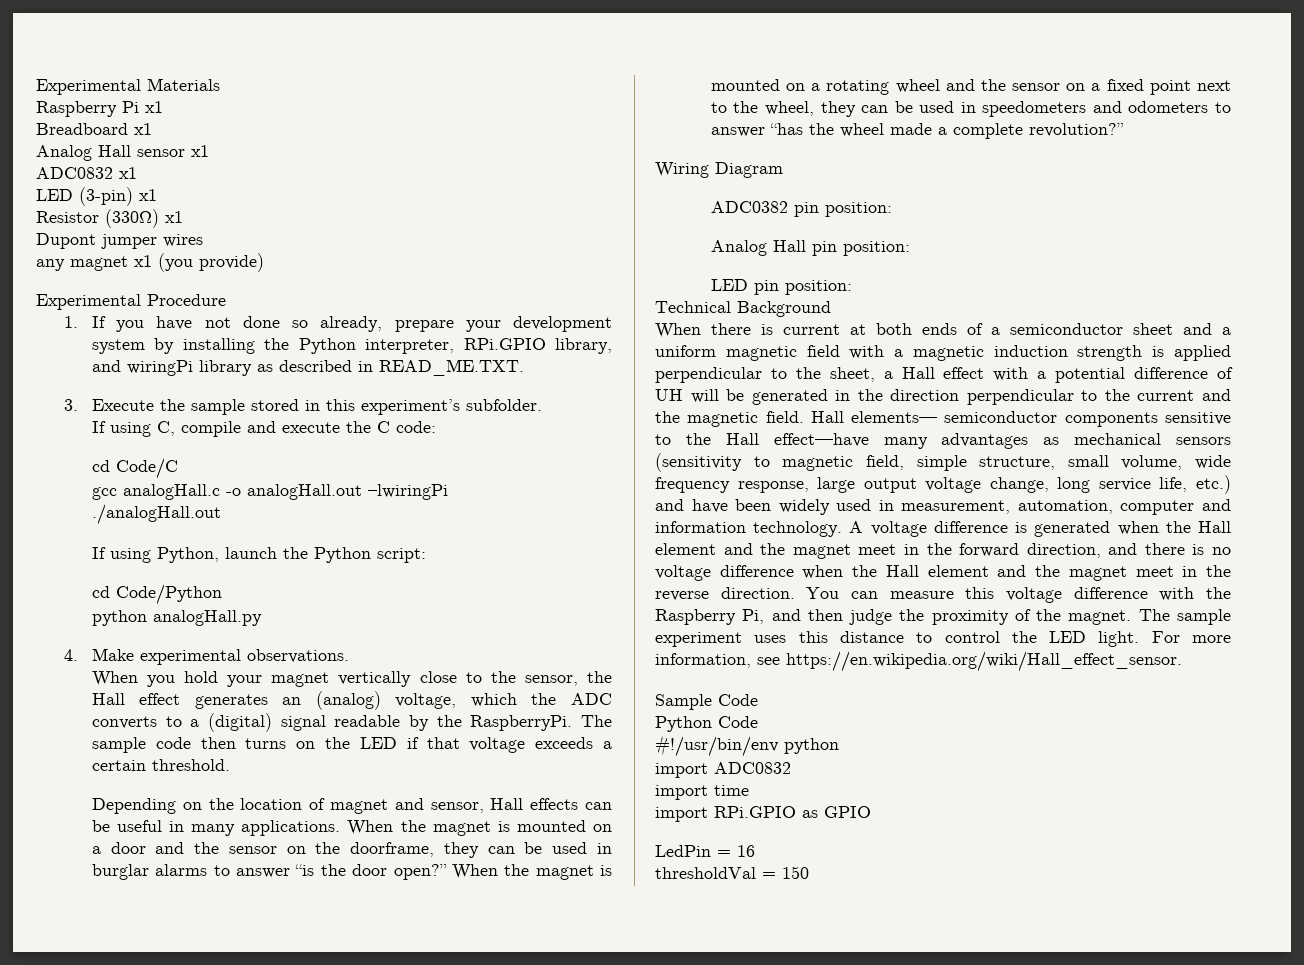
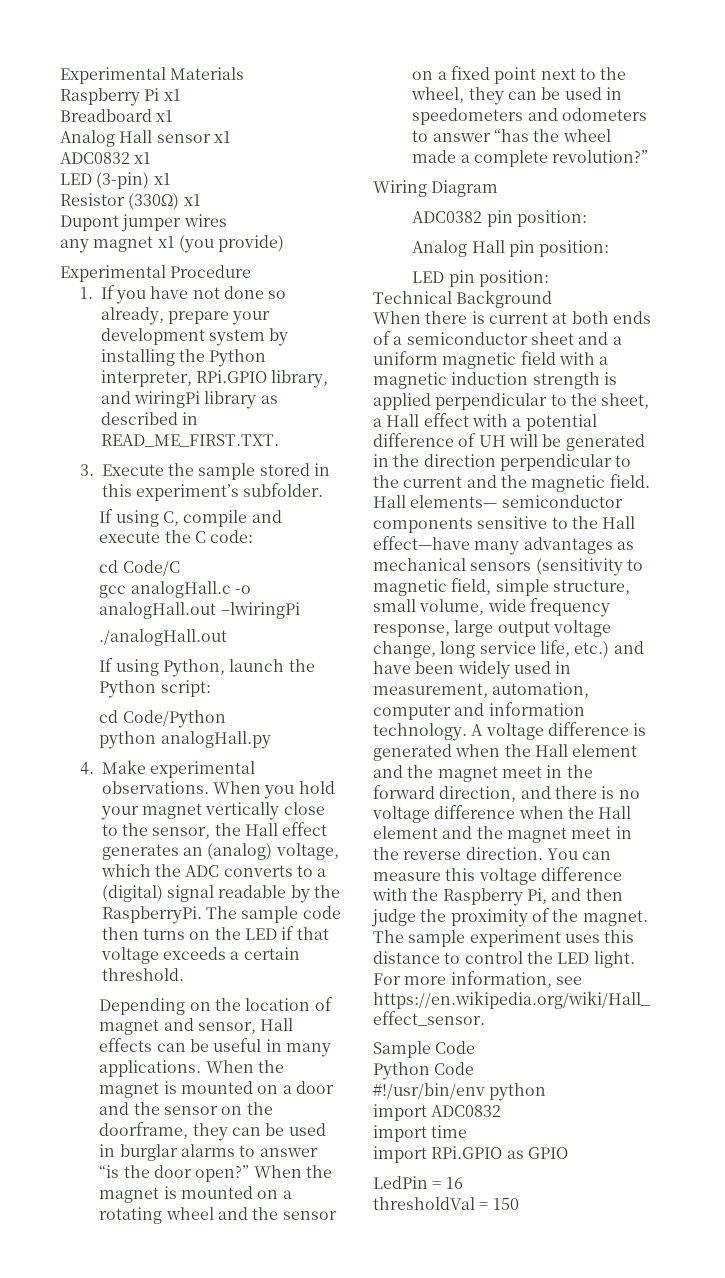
[378,359,524,376] READ_ME.TXT. -> [100,434,279,447] READ_ME_FIRST.TXT.
(349, 656) // -> (209, 787) none

